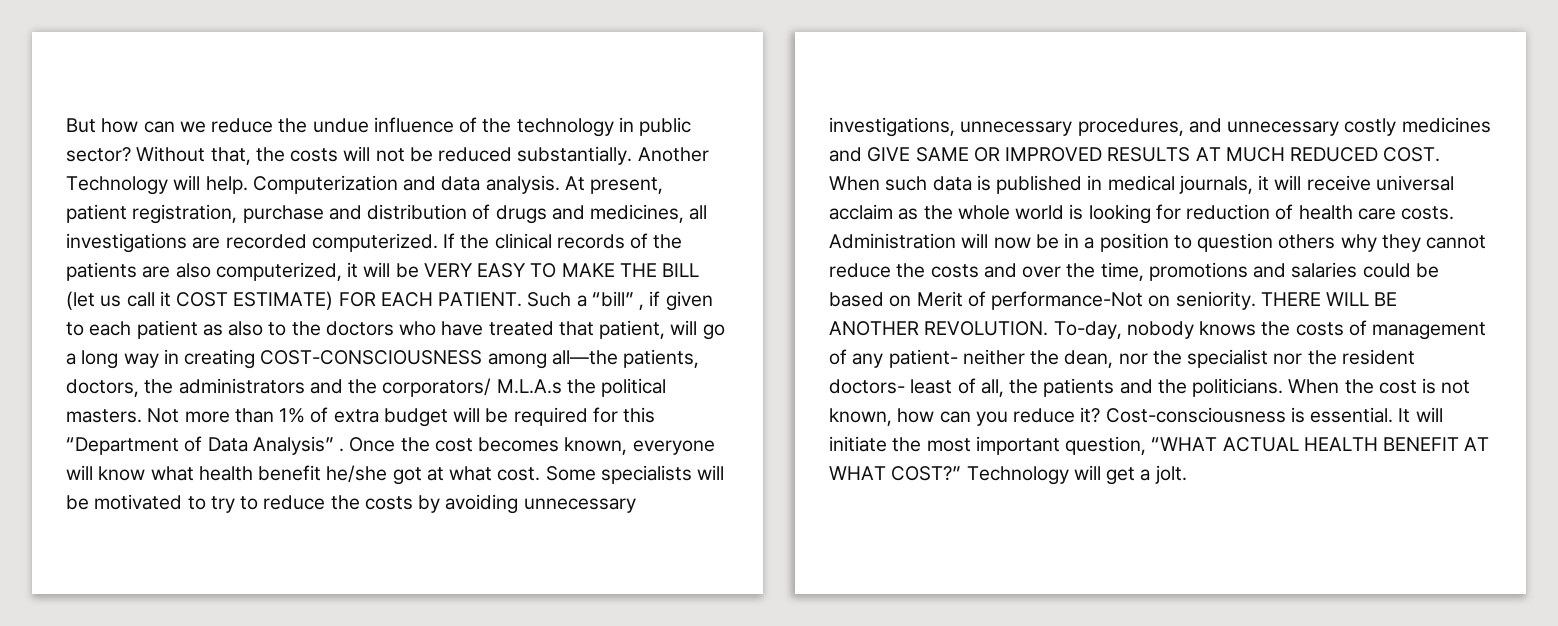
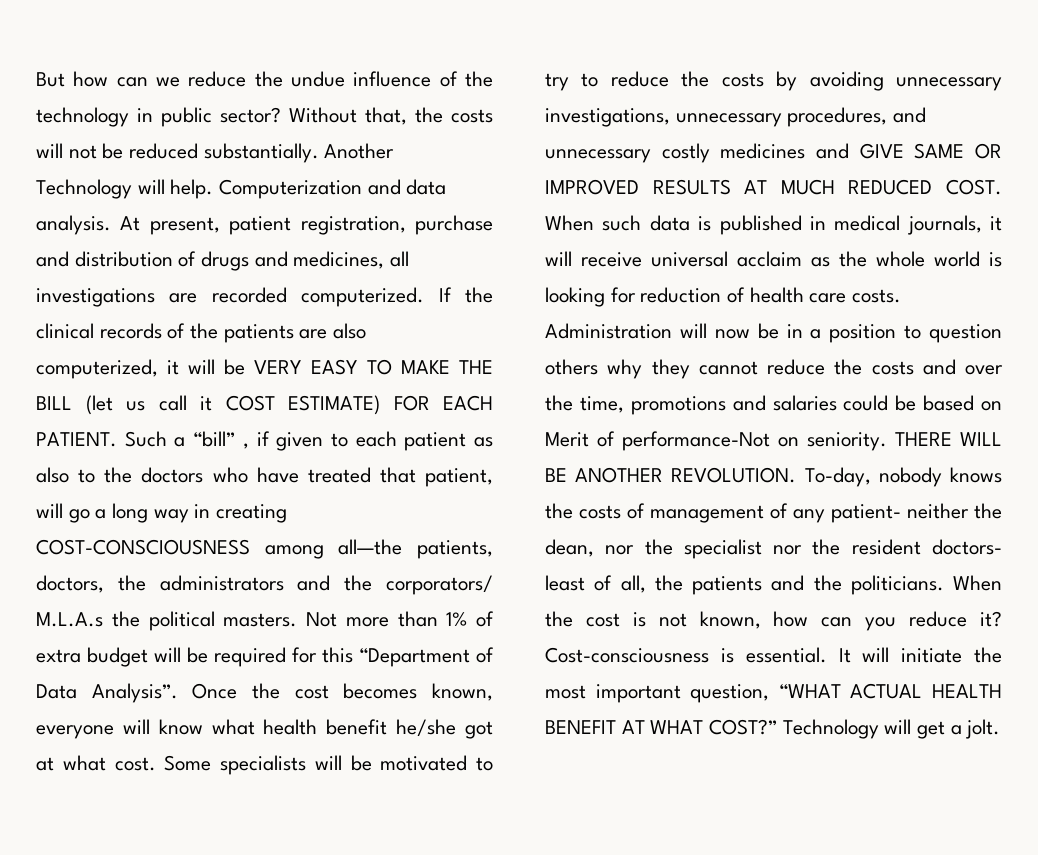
[252,436,345,455] Analysis” . -> [91,683,178,703] Analysis”.

